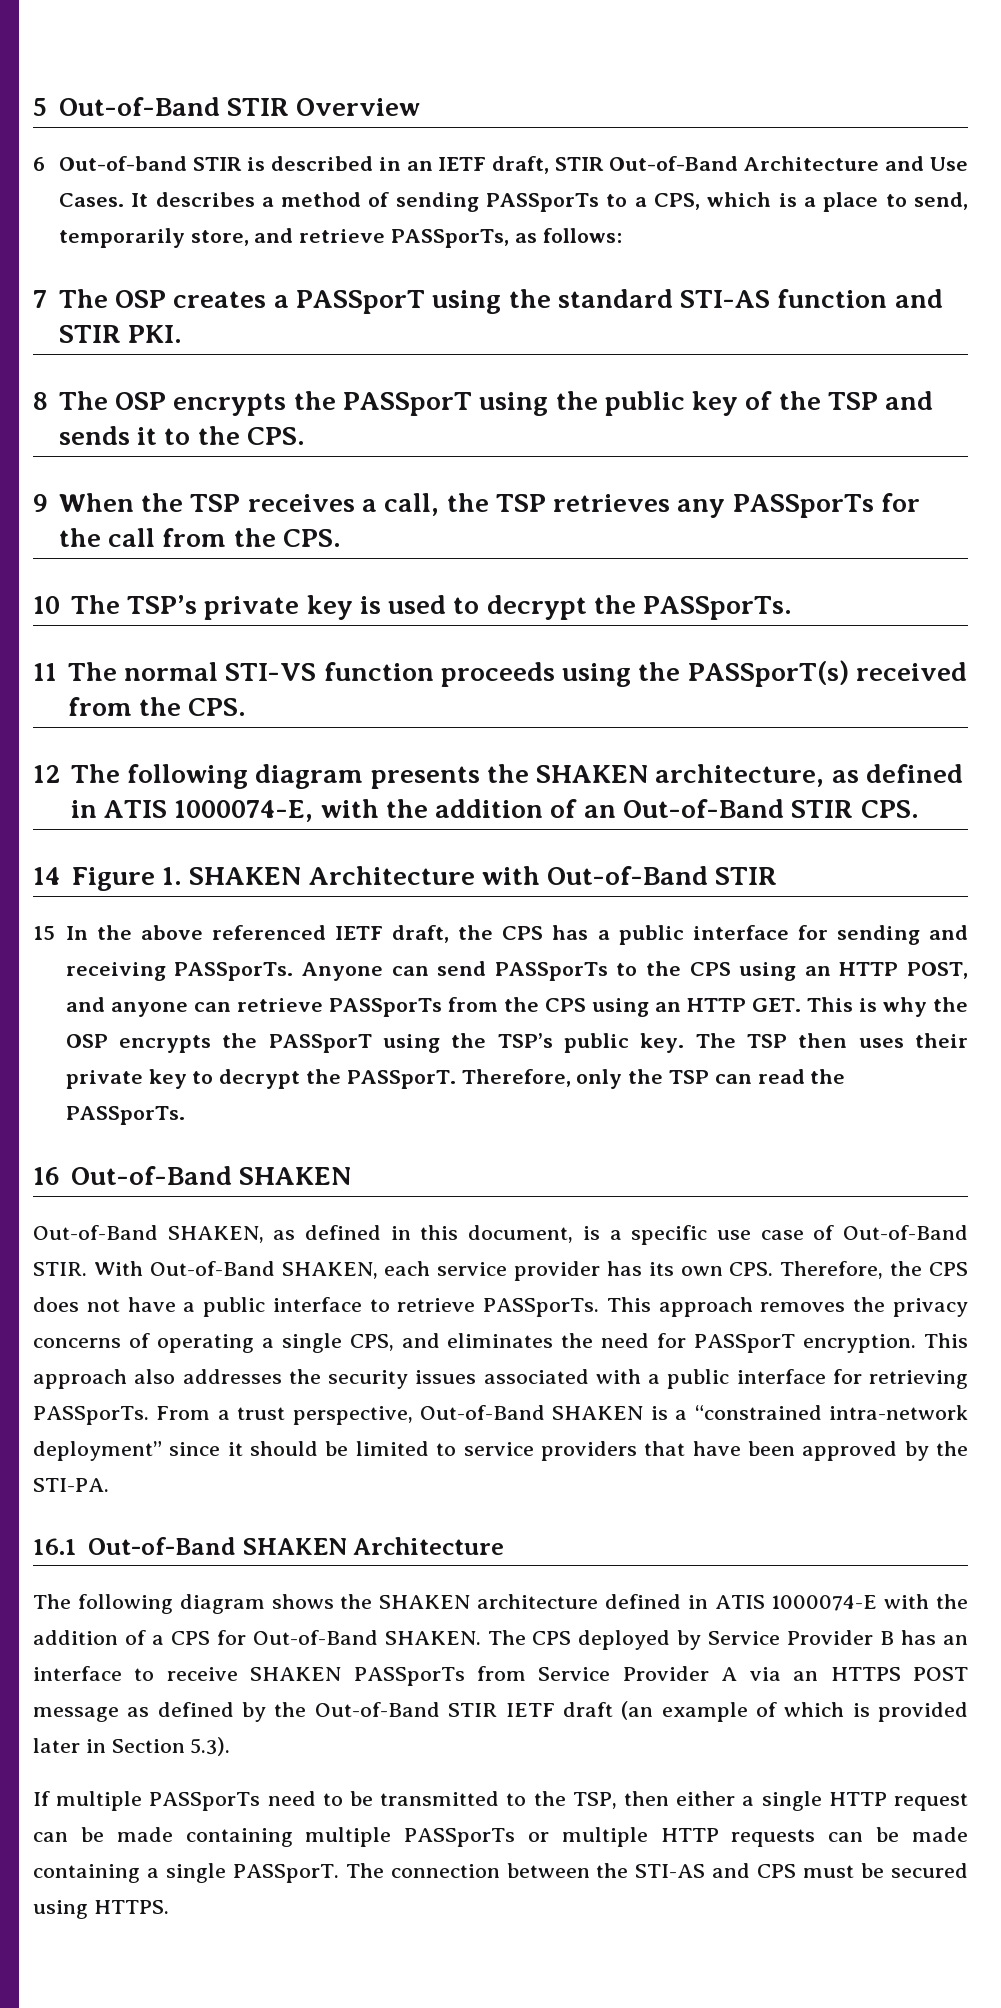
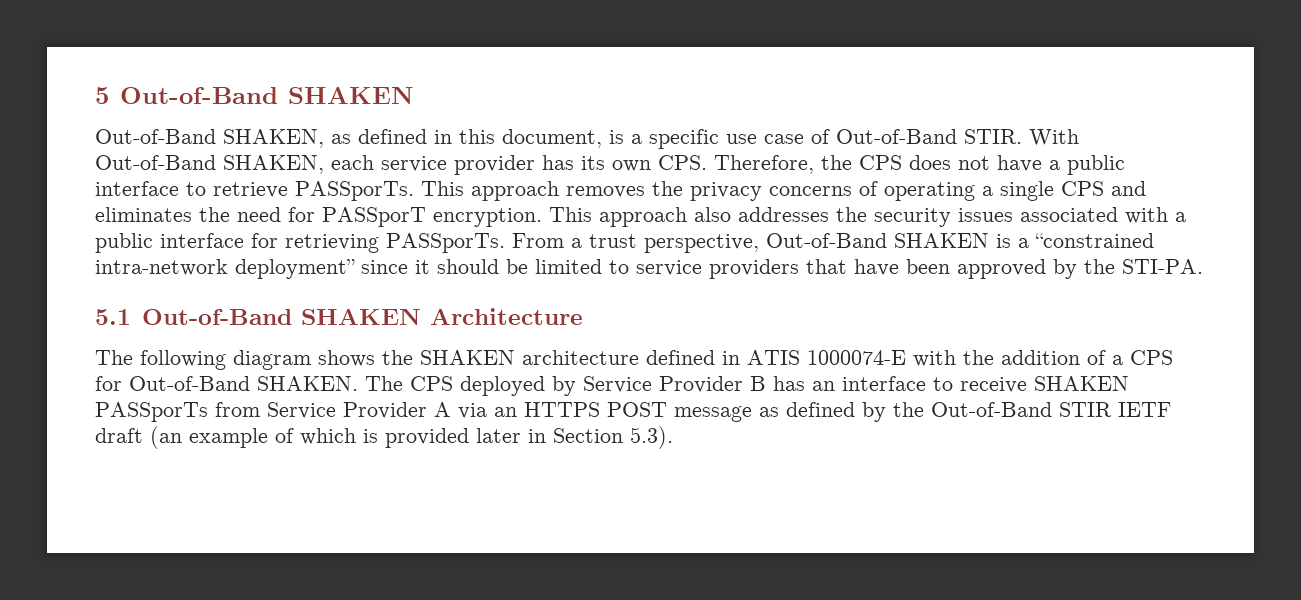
[227,98,421,116] [33,156,969,174] [58,192,968,212] [58,228,622,248] [33,289,943,314] [58,325,183,343] [33,391,934,416] [58,426,306,445] [33,493,921,518] [58,528,342,547] [33,595,793,620] [33,660,968,687] [67,697,247,716] [33,764,964,789] [70,799,919,822] [33,866,778,891] [33,925,968,945] [65,961,969,981] [65,997,969,1017] [65,1033,968,1053] [65,1069,846,1089] [65,1106,185,1125] [33,1166,232,1185] STIR Overview // 6 Out-of-band STIR is described in an IETF draft, STIR Out-of-Band Architecture and Use Cases. It describes a method of sending PASSporTs to a CPS, which is a place to send, temporarily store, and retrieve PASSporTs, as follows: // 7 The OSP creates a PASSporT using the standard STI-AS function and STIR PKI. // 8 The OSP encrypts the PASSporT using the public key of the TSP and sends it to the CPS. // 9 When the TSP receives a call, the TSP retrieves any PASSporTs for the call from the CPS. // 10 The TSP’s private key is used to decrypt the PASSporTs. // 11 The normal STI-VS function proceeds using the PASSporT(s) received from the CPS. // 12 The following diagram presents the SHAKEN architecture, as defined in ATIS 1000074-E, with the addition of an Out-of-Band STIR CPS. // 14 Figure 1. SHAKEN Architecture with Out-of-Band STIR // 15 In the above referenced IETF draft, the CPS has a public interface for sending and receiving PASSporTs. Anyone can send PASSporTs to the CPS using an HTTP POST, and anyone can retrieve PASSporTs from the CPS using an HTTP GET. This is why the OSP encrypts the PASSporT using the TSP’s public key. The TSP then uses their private key to decrypt the PASSporT. Therefore, only the TSP can read the PASSporTs. // 16 Out-of-Band -> (278, 95) none
[349,1334,394,1351] CPS, -> [1061,181,1104,196] CPS
[33,1538,77,1555] 16.1 -> [95,309,131,325] 5.1
[33,1791,968,1811] [33,1827,969,1847] [33,1863,969,1883] [33,1900,169,1919] // If multiple PASSporTs need to be transmitted to the TSP, then either a single HTTP request can be made containing multiple PASSporTs or multiple HTTP requests can be made containing a single PASSporT. The connection between the STI-AS and CPS must be secured using HTTPS. -> (673, 437) none

